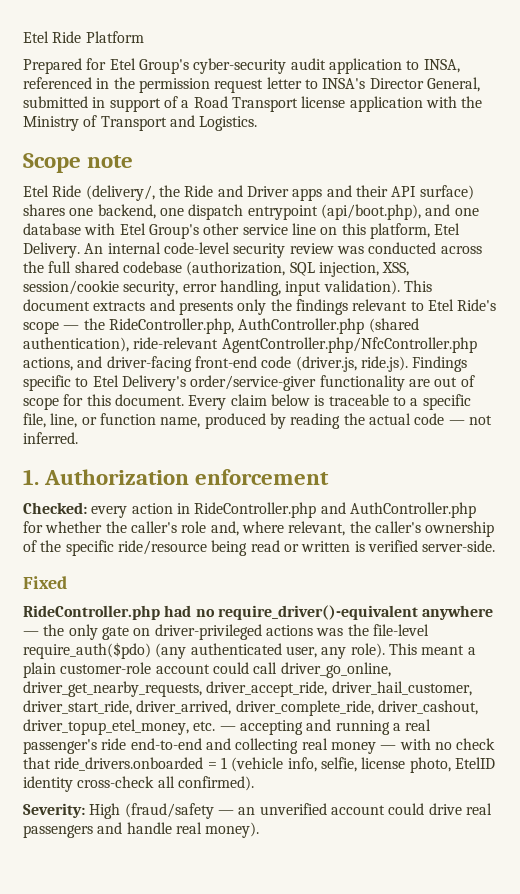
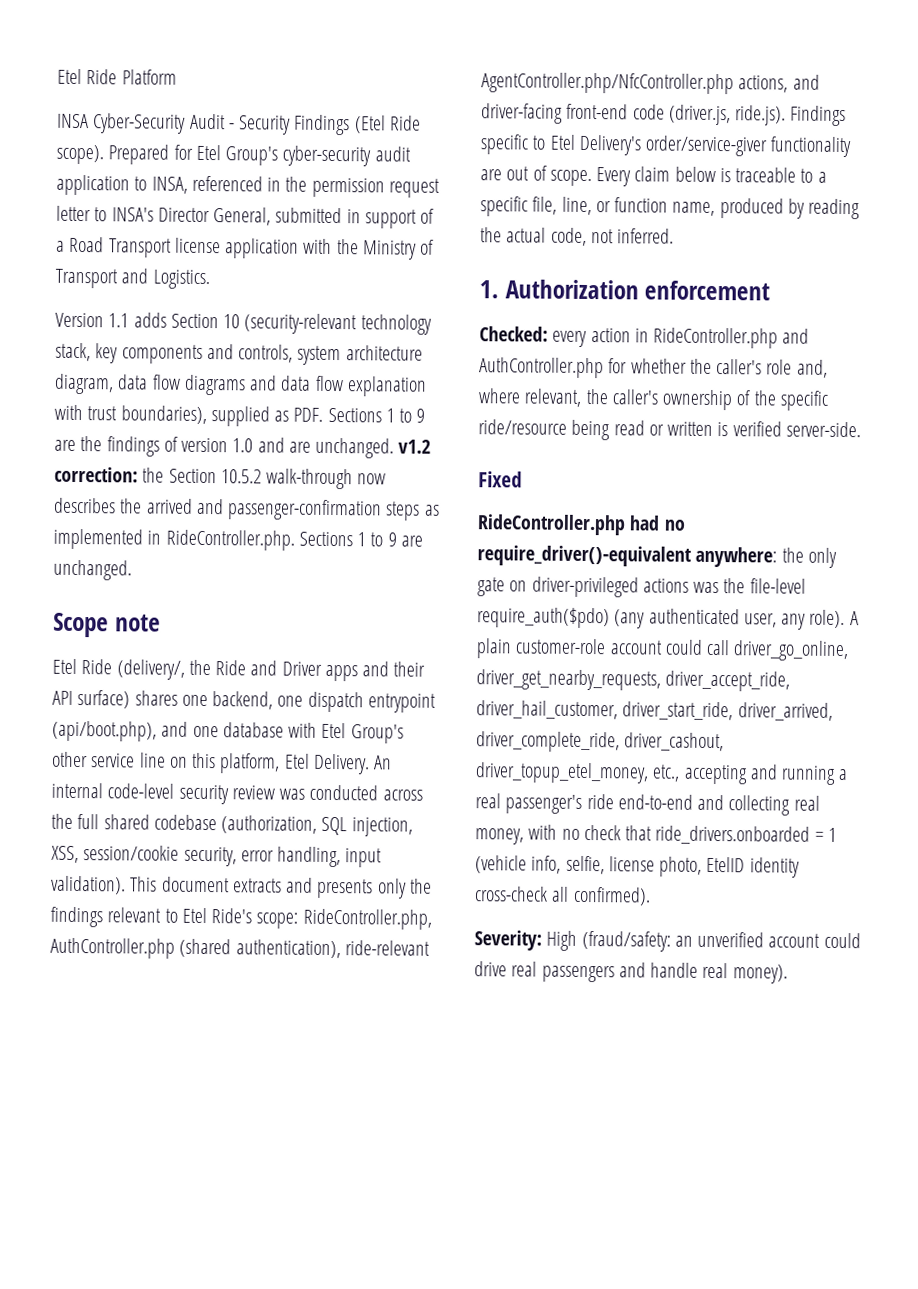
(144, 37) none -> [57,113,421,136] [56,144,104,165] INSA Cyber-Security Audit - Security Findings (Etel Ride scope).
(258, 123) none -> [55,312,432,335] [55,342,423,366] [54,373,427,397] [54,404,426,427] [54,436,432,459] [54,466,387,490] [54,497,440,521] [53,528,423,551] [53,559,132,581] // Version 1.1 adds Section 10 (security-relevant technology stack, key components and controls, system architecture diagram, data flow diagrams and data flow explanation with trust boundaries), supplied as PDF. Sections 1 to 9 are the findings of version 1.0 and are unchanged. v1.2 correction: the Section 10.5.2 walk-through now describes the arrived and passenger-confirmation steps as implemented in RideController.php. Sections 1 to 9 are unchanged.
[23,318,105,334] scope — the -> [256,912,299,929] scope:
[23,394,184,410] scope for this document. -> [549,169,592,187] scope.
[414,413,465,425] code — -> [550,227,587,246] code,
[422,605,494,620] [23,631,39,636] anywhere — -> [695,546,778,568] anywhere:
[388,643,476,655] This meant a -> [849,611,859,626] A
[193,721,236,731] etc. — -> [652,764,681,782] etc.,
[330,742,397,754] money — -> [475,828,524,845] money,
[124,803,234,819] (fraud/safety — -> [581,930,671,952] (fraud/safety:

